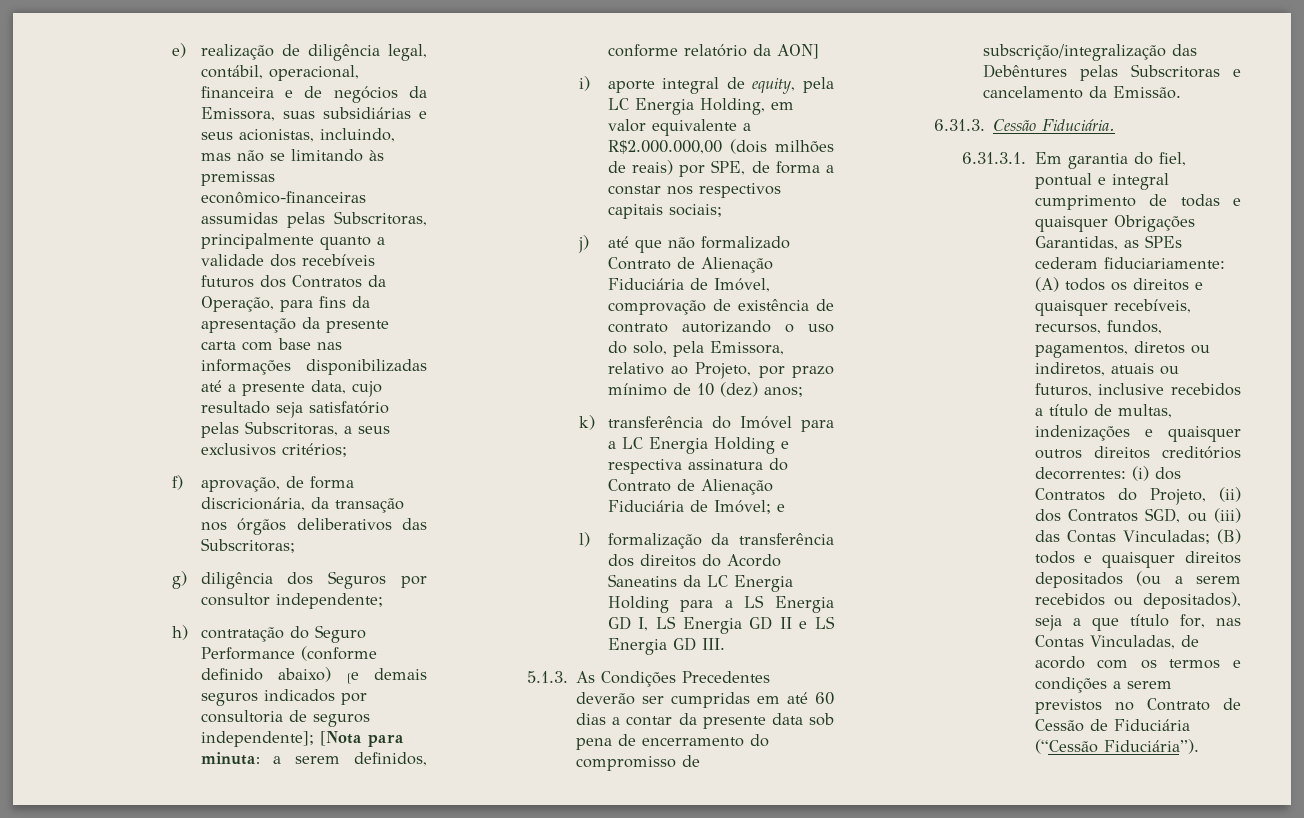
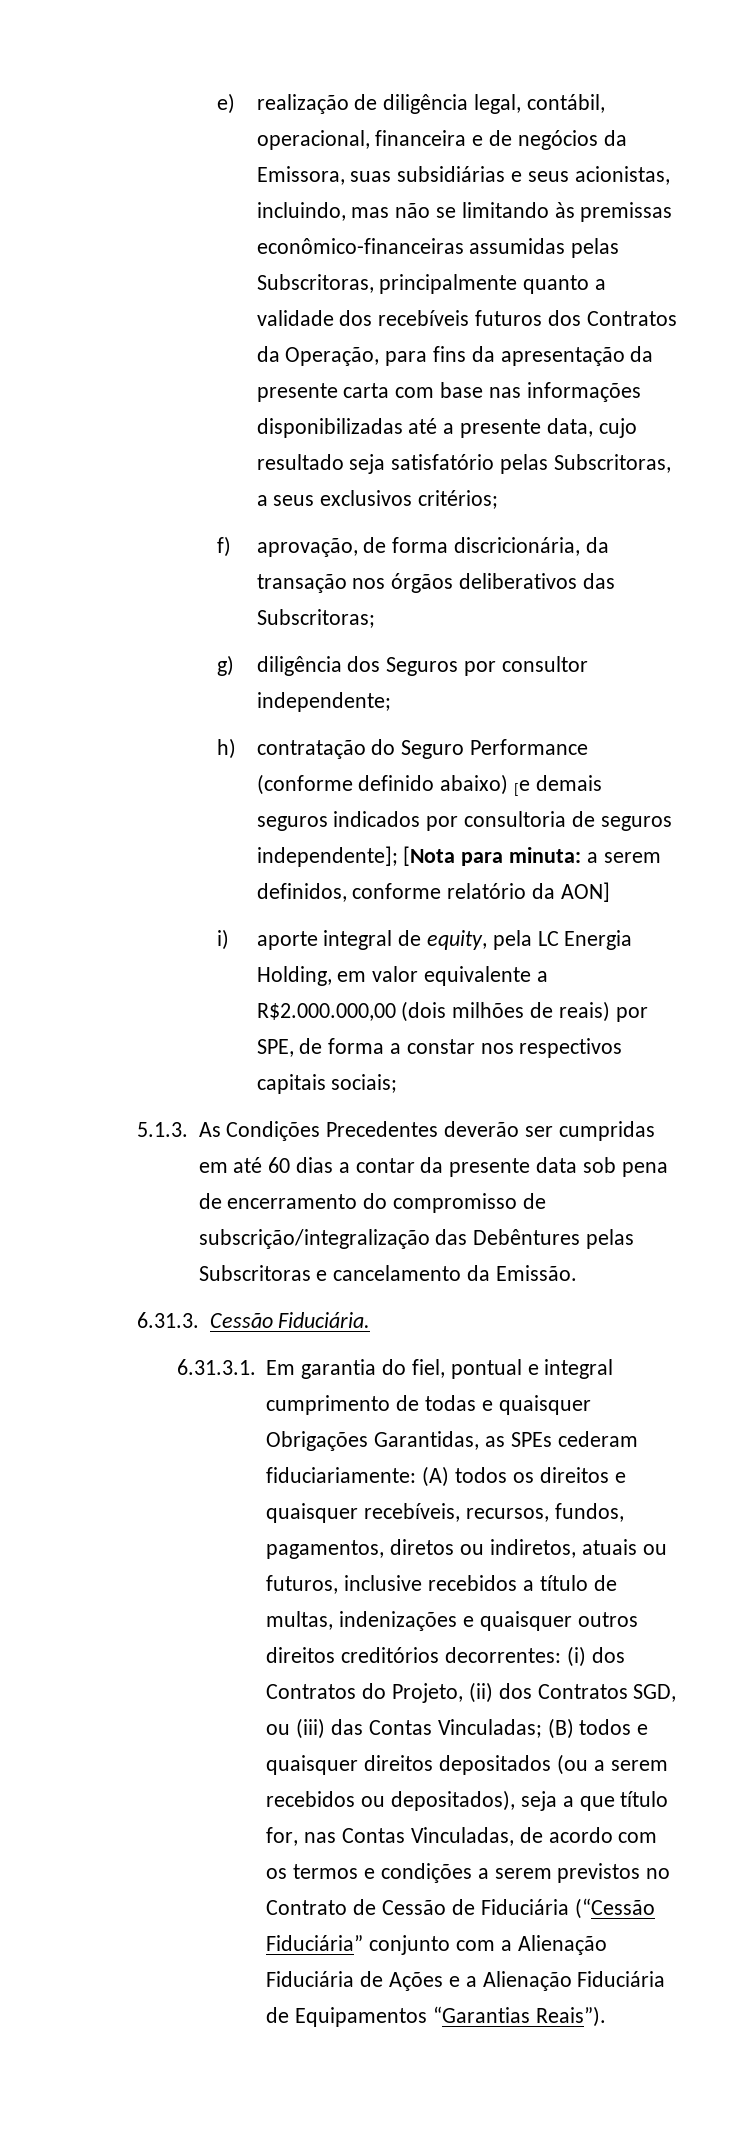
[578,235,790,253] [607,257,773,273] [607,278,770,292] [607,299,834,315] [607,320,834,333] [607,341,784,357] [607,362,834,379] [607,382,803,397] [579,415,834,432] [607,437,789,454] [607,458,788,474] [607,479,773,495] [607,500,785,514] [579,532,834,549] [607,554,781,567] [607,574,793,592] [607,595,834,613] [607,616,835,634] [607,637,725,655] // j) até que não formalizado Contrato de Alienação Fiduciária de Imóvel, comprovação de existência de contrato autorizando o uso do solo, pela Emissora, relativo ao Projeto, por prazo mínimo de 10 (dez) anos; // k) transferência do Imóvel para a LC Energia Holding e respectiva assinatura do Contrato de Alienação Fiduciária de Imóvel; e // l) formalização da transferência dos direitos do Acordo Saneatins da LC Energia Holding para a LS Energia GD I, LS Energia GD II e LS Energia GD III. -> (398, 1083) none
[1103,739,1199,754] Fiduciária”). -> [266,1935,607,1955] [266,1971,666,1991] [266,2006,606,2027] Fiduciária” conjunto com a Alienação Fiduciária de Ações e a Alienação Fiduciária de Equipamentos “Garantias Reais”).

